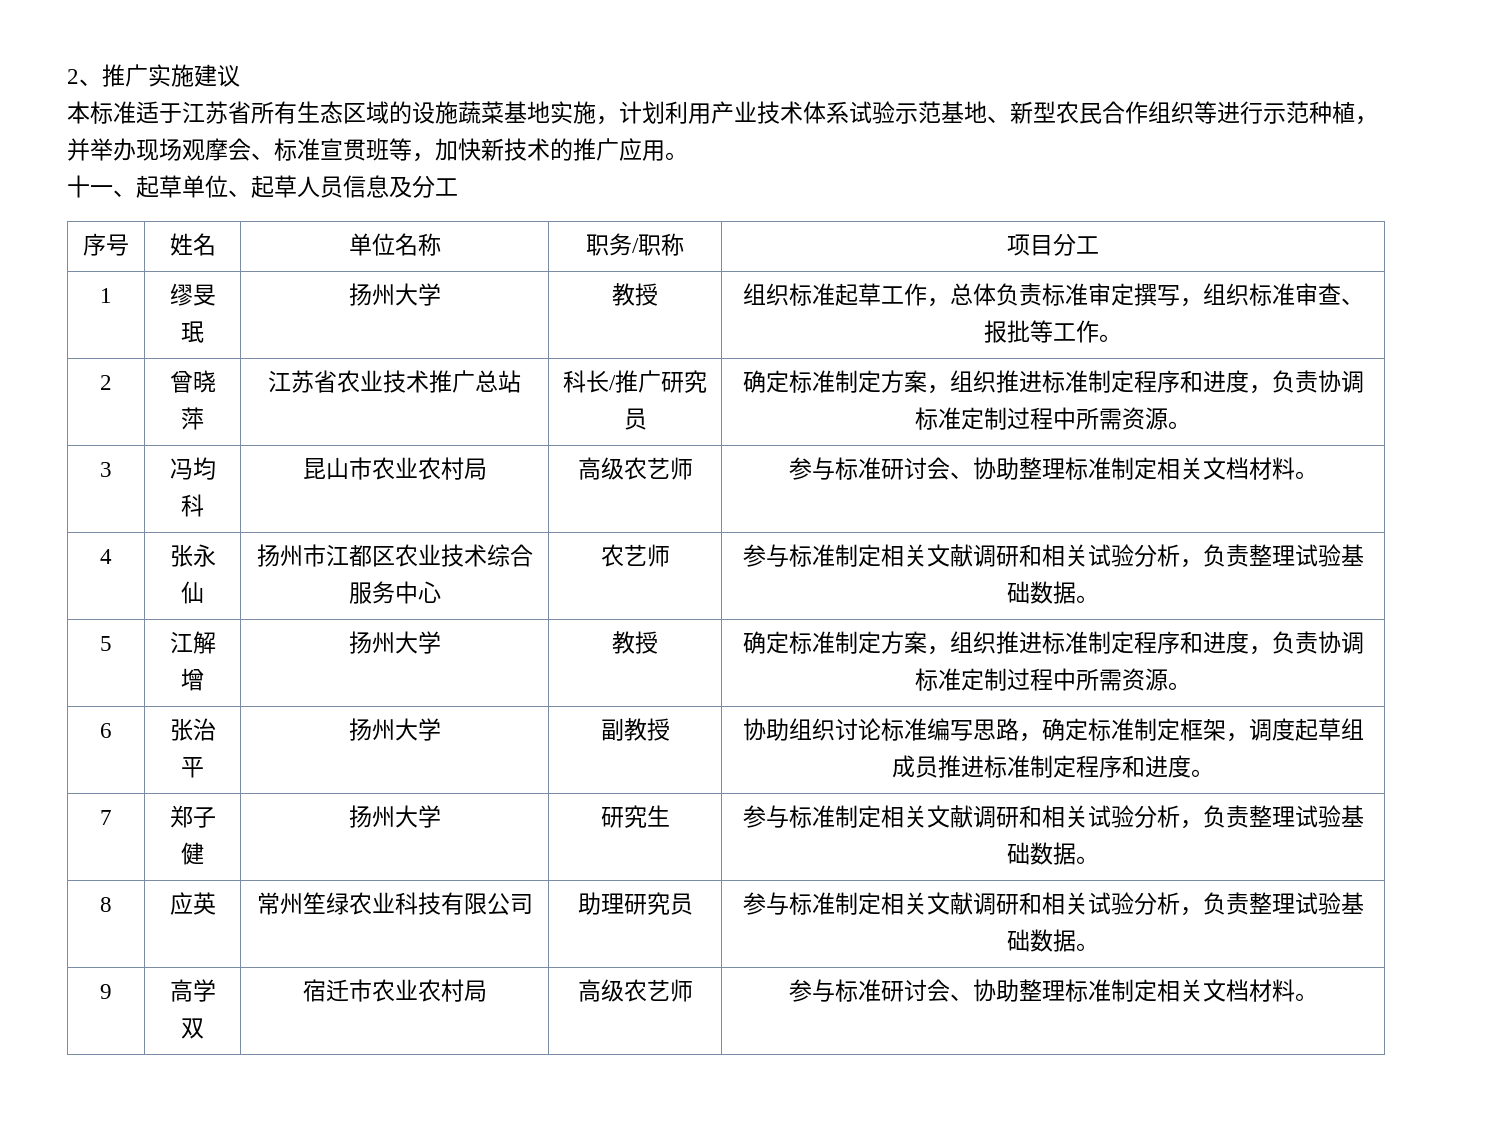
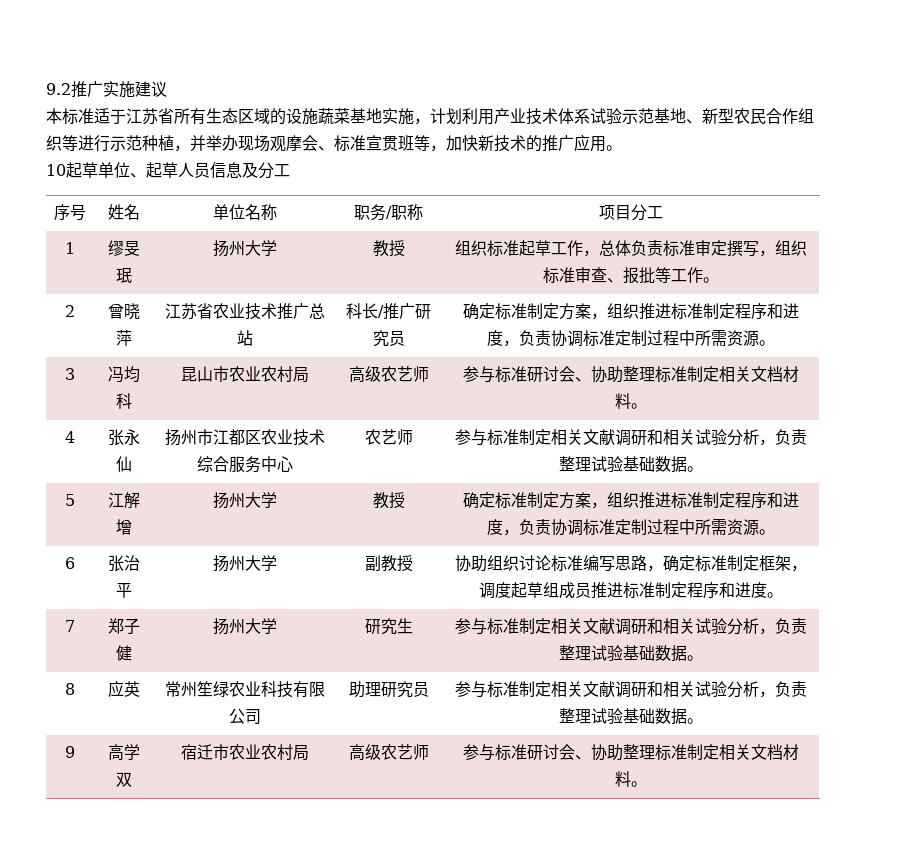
[67,69,102,86] 2、 -> [46,83,71,95] 9.2
[67,175,136,198] 十一、 -> [46,164,66,176] 10

